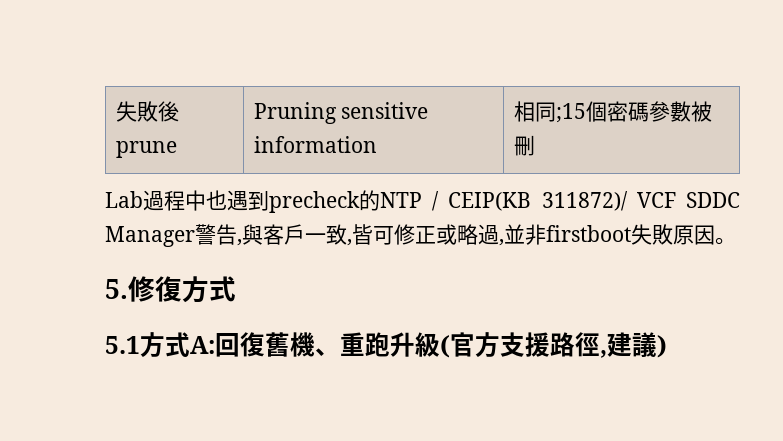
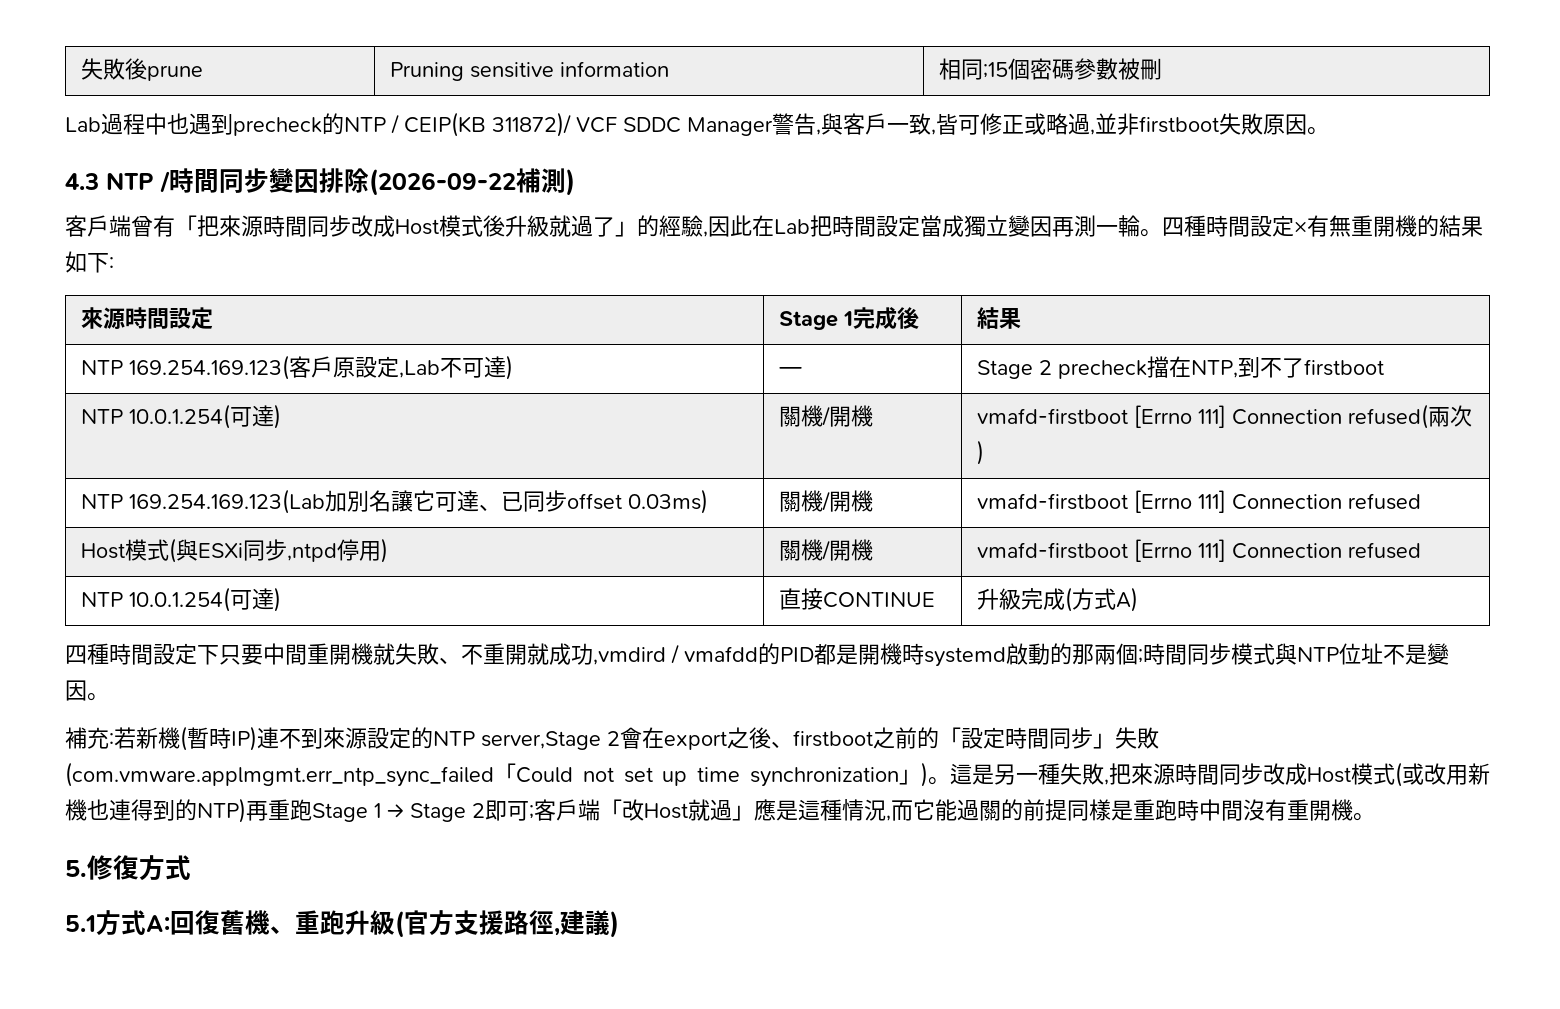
(736, 241) none -> [65,168,575,196] [65,215,1483,237] [65,251,114,273] [80,307,213,330] [778,307,919,330] [976,307,1021,329] [80,355,513,380] [778,367,802,375] [976,356,1384,379] [80,404,281,429] [778,405,873,427] [976,404,1472,429] [976,440,984,465] [80,489,708,514] [778,490,873,512] [976,490,1421,513] [80,538,388,563] [778,539,873,561] [976,539,1421,562] [80,587,281,612] [778,588,935,610] [976,587,1138,612] [65,643,1449,667] [65,680,109,701] [65,726,1159,751] [65,762,1490,787] [65,798,1375,823] // 4.3 NTP /時間同步變因排除(2026-09-22補測) // 客戶端曾有「把來源時間同步改成Host模式後升級就過了」的經驗,因此在Lab把時間設定當成獨立變因再測一輪。四種時間設定×有無重開機的結果如下: // 來源時間設定 | Stage 1完成後 | 結果 // NTP 169.254.169.123(客戶原設定,Lab不可達) | — | Stage 2 precheck擋在NTP,到不了firstboot // NTP 10.0.1.254(可達) | 關機/開機 | vmafd-firstboot [Errno 111] Connection refused(兩次) // NTP 169.254.169.123(Lab加別名讓它可達、已同步offset 0.03ms) | 關機/開機 | vmafd-firstboot [Errno 111] Connection refused // Host模式(與ESXi同步,ntpd停用) | 關機/開機 | vmafd-firstboot [Errno 111] Connection refused // NTP 10.0.1.254(可達) | 直接CONTINUE | 升級完成(方式A) // 四種時間設定下只要中間重開機就失敗、不重開就成功,vmdird / vmafdd的PID都是開機時systemd啟動的那兩個;時間同步模式與NTP位址不是變因。 // 補充:若新機(暫時IP)連不到來源設定的NTP server,Stage 2會在export之後、firstboot之前的「設定時間同步」失敗(com.vmware.applmgmt.err_ntp_sync_failed「Could not set up time synchronization」)。這是另一種失敗,把來源時間同步改成Host模式(或改用新機也連得到的NTP)再重跑Stage 1 → Stage 2即可;客戶端「改Host就過」應是這種情況,而它能過關的前提同樣是重跑時中間沒有重開機。

